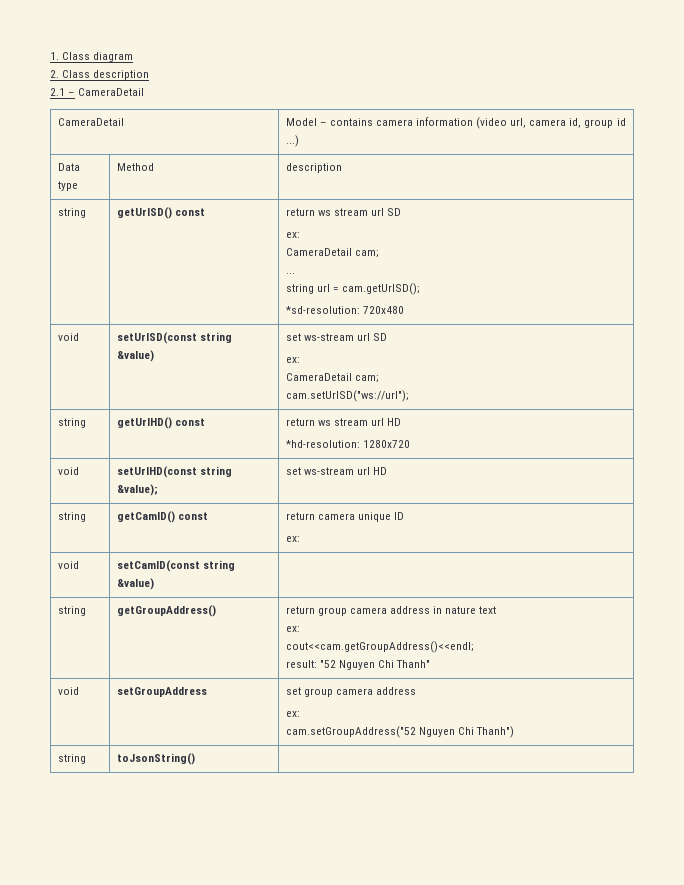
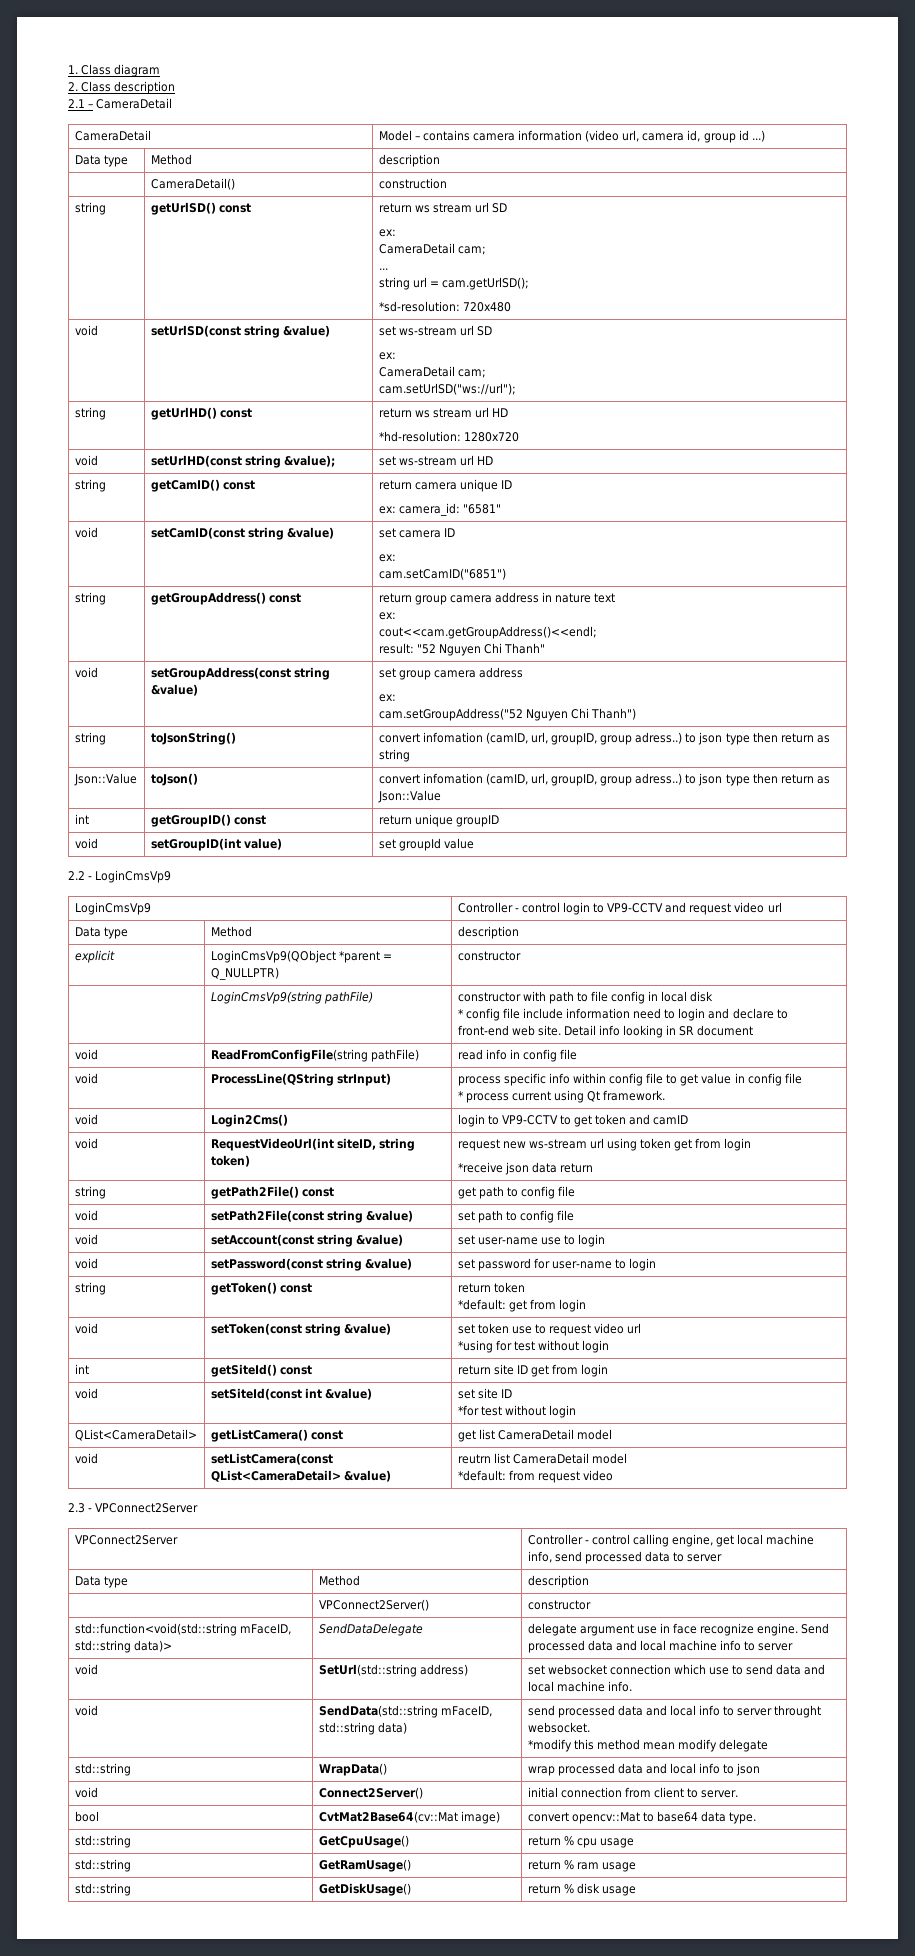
(342, 168) none -> [150,178,235,190] [378,178,447,189] // | CameraDetail() | construction
(300, 539) none -> [398,503,501,516] camera_id: "6581"
(154, 584) none -> [378,528,455,538] [378,554,396,562] [378,568,506,580] set camera ID // ex: // cam.setCamID("6851")
(216, 611) none -> [268,593,301,603] const
[116,687,207,697] setGroupAddress -> [150,667,330,680] [150,684,198,696] setGroupAddress(const string &value)
(195, 759) none -> [378,732,830,745] [378,749,410,762] [73,773,137,786] [150,773,198,786] [378,773,830,786] [377,790,441,803] [74,814,89,824] [150,814,266,827] [378,814,499,827] [74,838,98,849] [150,838,282,851] [378,838,474,851] [68,870,172,883] [74,902,151,915] [457,902,782,915] [74,927,128,939] [210,926,252,937] [457,926,519,939] [74,950,115,963] [210,950,392,963] [210,967,279,980] [457,951,521,961] [210,991,373,1004] [457,991,714,1004] [457,1008,788,1021] [457,1025,754,1038] [74,1049,98,1060] [210,1049,419,1062] [457,1049,578,1062] [74,1073,98,1084] [210,1073,391,1086] [457,1073,802,1086] [457,1090,666,1103] [74,1114,98,1125] [210,1114,288,1127] [457,1114,689,1127] [74,1138,98,1149] [210,1138,415,1151] [210,1155,250,1167] [457,1138,752,1151] [457,1162,593,1175] [74,1186,106,1199] [210,1186,334,1199] [457,1186,576,1199] [74,1210,98,1221] [210,1210,413,1223] [457,1210,575,1223] [74,1234,98,1245] [210,1234,403,1247] [457,1234,606,1247] [74,1258,98,1269] [210,1258,412,1271] [457,1258,657,1271] [74,1282,106,1295] [210,1282,312,1295] [457,1282,525,1293] [457,1299,586,1312] [74,1323,98,1334] [210,1323,391,1336] [457,1323,642,1336] [457,1340,610,1353] [74,1364,89,1374] [210,1364,312,1377] [457,1364,609,1377] [74,1388,98,1399] [210,1388,372,1400] [457,1388,512,1399] [457,1405,576,1418] [74,1429,197,1441] [210,1429,343,1442] [457,1429,612,1442] [74,1453,98,1464] [210,1453,333,1465] [210,1470,391,1482] [457,1453,627,1464] [457,1470,613,1483] [68,1503,199,1513] [74,1535,178,1545] [527,1534,815,1547] [527,1551,723,1564] [74,1576,128,1588] [318,1575,360,1586] [527,1575,589,1588] [318,1599,429,1611] [527,1600,591,1610] [74,1623,291,1636] [74,1640,172,1653] [318,1623,423,1636] [527,1623,830,1636] [527,1640,794,1653] [74,1664,98,1675] [318,1664,468,1677] [527,1664,826,1675] [527,1681,632,1692] [74,1705,98,1716] [318,1705,492,1718] [318,1722,407,1735] [527,1705,822,1718] [527,1722,590,1733] [527,1739,769,1752] [74,1763,131,1776] [318,1763,387,1776] [527,1763,761,1776] [74,1787,98,1798] [318,1787,423,1799] [527,1787,739,1798] [74,1811,99,1822] [318,1811,500,1824] [527,1811,757,1824] [74,1835,131,1848] [318,1835,409,1848] [527,1836,634,1848] [74,1859,131,1872] [318,1859,411,1872] [527,1860,636,1872] [74,1883,131,1896] [318,1883,411,1896] [527,1883,636,1896] convert infomation (camID, url, groupID, group adress..) to json type then return as string // Json::Value | toJson() | convert infomation (camID, url, groupID, group adress..) to json type then return as Json::Value // int | getGroupID() const | return unique groupID // void | setGroupID(int value) | set groupId value // 2.2 - LoginCmsVp9 // LoginCmsVp9 | Controller - control login to VP9-CCTV and request video url // Data type | Method | description // explicit | LoginCmsVp9(QObject *parent = Q_NULLPTR) | constructor // | LoginCmsVp9(string pathFile) | constructor with path to file config in local disk // * config file include information need to login and declare to front-end web site. Detail info looking in SR document // void | ReadFromConfigFile(string pathFile) | read info in config file // void | ProcessLine(QString strInput) | process specific info within config file to get value in config file // * process current using Qt framework. // void | Login2Cms() | login to VP9-CCTV to get token and camID // void | RequestVideoUrl(int siteID, string token) | request new ws-stream url using token get from login // *receive json data return // string | getPath2File() const | get path to config file // void | setPath2File(const string &value) | set path to config file // void | setAccount(const string &value) | set user-name use to login // void | setPassword(const string &value) | set password for user-name to login // string | getToken() const | return token // *default: get from login // void | setToken(const string &value) | set token use to request video url // *using for test without login // int | getSiteId() const | return site ID get from login // void | setSiteId(const int &value) | set site ID // *for test without login // QList<CameraDetail> | getListCamera() const | get list CameraDetail model // void | setListCamera(const QList<CameraDetail> &value) | reutrn list CameraDetail model // *default: from request video // 2.3 - VPConnect2Server // VPConnect2Server | Controller - control calling engine, get local machine info, send processed data to server // Data type | Method | description // | VPConnect2Server() | constructor // std::function<void(std::string mFaceID, std::string data)> | SendDataDelegate | delegate argument use in face recognize engine. Send processed data and local machine info to server // void | SetUrl(std::string address) | set websocket connection which use to send data and local machine info. // void | SendData(std::string mFaceID, std::string data) | send processed data and local info to server throught websocket. // *modify this method mean modify delegate // std::string | WrapData() | wrap processed data and local info to json // void | Connect2Server() | initial connection from client to server. // bool | CvtMat2Base64(cv::Mat image) | convert opencv::Mat to base64 data type. // std::string | GetCpuUsage() | return % cpu usage // std::string | GetRamUsage() | return % ram usage // std::string | GetDiskUsage() | return % disk usage

